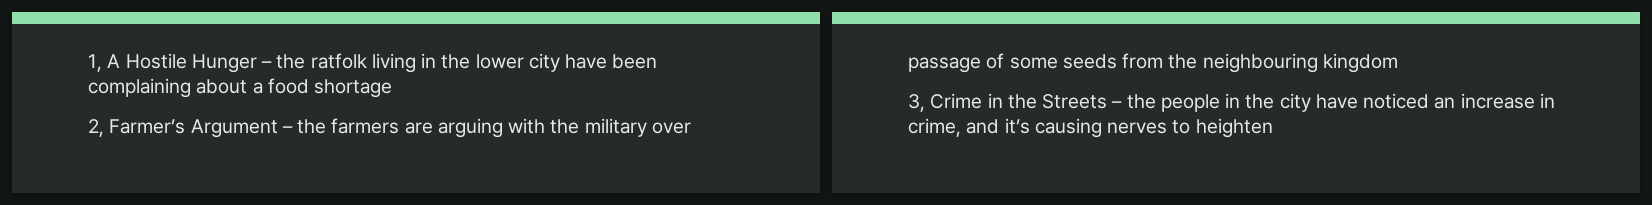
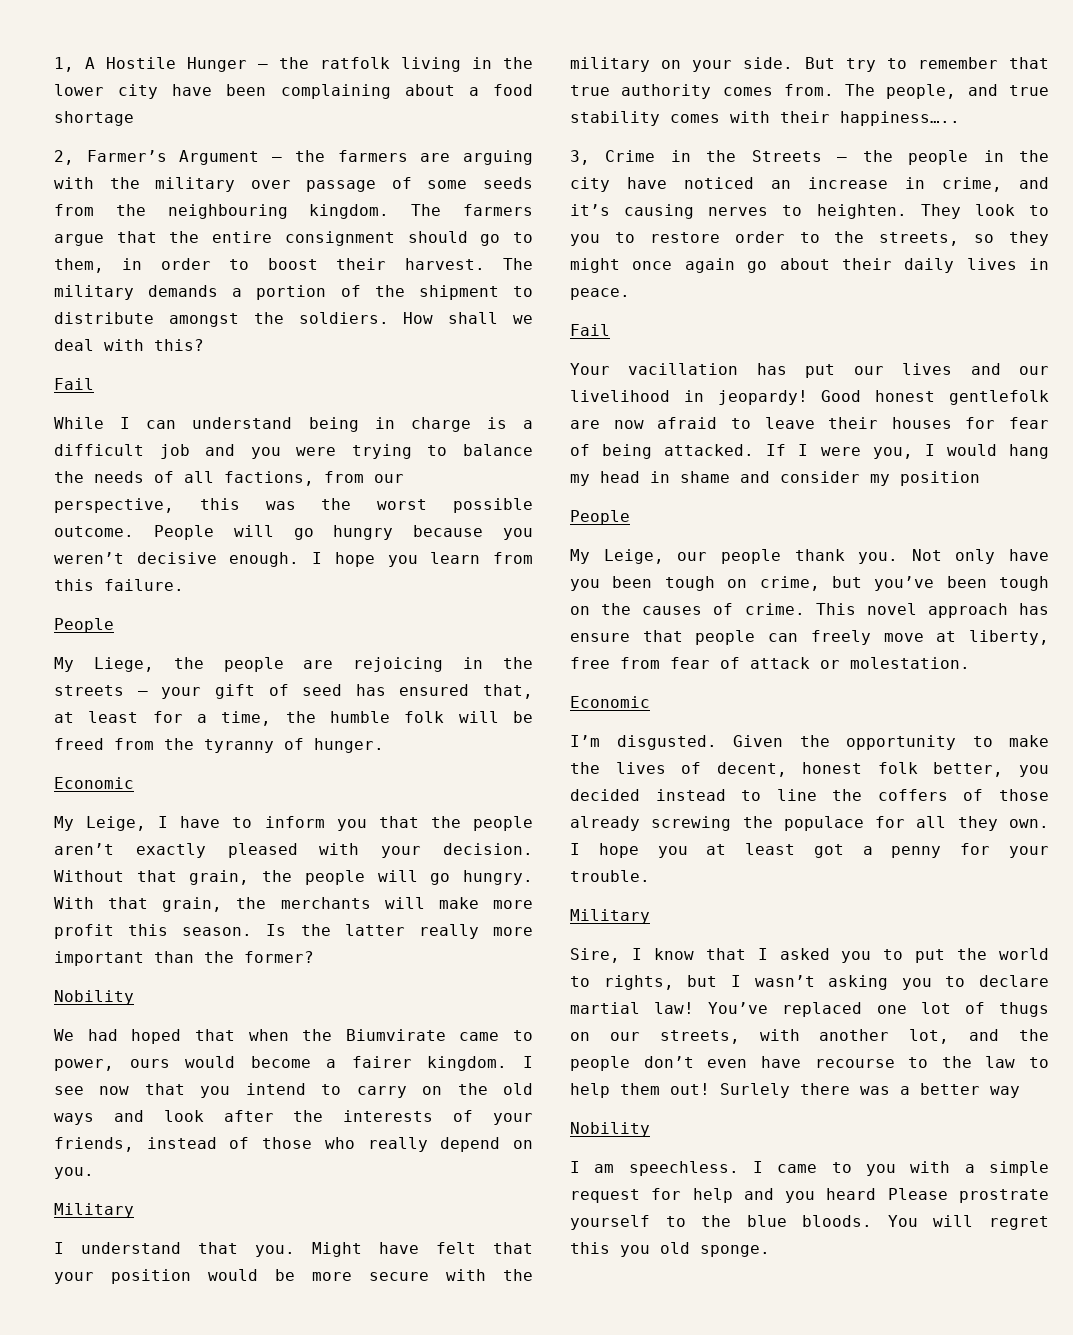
[1322,53,1398,73] kingdom -> [309,204,533,219] [54,231,533,246] [54,258,533,273] [54,285,534,300] [54,312,533,327] [54,339,204,351] [54,378,94,390] [54,417,533,432] [54,444,533,459] [54,471,404,486] [54,498,533,513] [54,525,533,540] [54,552,533,567] [54,579,184,591] [54,618,114,633] [54,657,533,672] [54,684,533,699] [54,711,533,726] [54,738,384,753] [54,777,134,789] [54,816,533,831] [54,843,533,858] [54,870,533,885] [54,897,533,912] [54,924,533,939] [54,951,314,966] [54,990,134,1005] [54,1029,533,1044] [54,1056,533,1071] [54,1083,533,1098] [54,1110,533,1125] [54,1137,533,1152] [54,1167,94,1179] [54,1203,134,1218] [54,1242,533,1257] [54,1269,533,1284] [570,57,1049,72] [570,84,1049,99] [570,111,960,126] kingdom. The farmers argue that the entire consignment should go to them, in order to boost their harvest. The military demands a portion of the shipment to distribute amongst the soldiers. How shall we deal with this? // Fail // While I can understand being in charge is a difficult job and you were trying to balance the needs of all factions, from our perspective, this was the worst possible outcome. People will go hungry because you weren’t decisive enough. I hope you learn from this failure. // People // My Liege, the people are rejoicing in the streets – your gift of seed has ensured that, at least for a time, the humble folk will be freed from the tyranny of hunger. // Economic // My Leige, I have to inform you that the people aren’t exactly pleased with your decision. Without that grain, the people will go hungry. With that grain, the merchants will make more profit this season. Is the latter really more important than the former? // Nobility // We had hoped that when the Biumvirate came to power, ours would become a fairer kingdom. I see now that you intend to carry on the old ways and look after the interests of your friends, instead of those who really depend on you. // Military // I understand that you. Might have felt that your position would be more secure with the military on your side. But try to remember that true authority comes from. The people, and true stability comes with their happiness…..
[1195,118,1273,138] heighten -> [816,204,1049,219] [570,231,1049,246] [570,258,1049,273] [570,288,630,300] [570,324,610,336] [570,363,1049,378] [570,390,1049,405] [570,417,1049,429] [570,444,1049,459] [570,471,980,486] [570,510,630,525] [570,549,1049,564] [570,576,1049,591] [570,603,1049,618] [570,630,1049,645] [570,657,970,669] [570,696,650,708] [570,735,1049,750] [570,762,1049,777] [570,789,1049,801] [570,816,1049,831] [570,843,1049,858] [570,870,650,882] [570,909,650,924] [570,948,1049,963] [570,975,1049,990] [570,1002,1049,1017] [570,1029,1049,1044] [570,1056,1049,1071] [570,1083,1020,1098] [570,1122,650,1137] [570,1161,1049,1176] [570,1188,1049,1203] [570,1215,1049,1230] [570,1242,770,1257] heighten. They look to you to restore order to the streets, so they might once again go about their daily lives in peace. // Fail // Your vacillation has put our lives and our livelihood in jeopardy! Good honest gentlefolk are now afraid to leave their houses for fear of being attacked. If I were you, I would hang my head in shame and consider my position // People // My Leige, our people thank you. Not only have you been tough on crime, but you’ve been tough on the causes of crime. This novel approach has ensure that people can freely move at liberty, free from fear of attack or molestation. // Economic // I’m disgusted. Given the opportunity to make the lives of decent, honest folk better, you decided instead to line the coffers of those already screwing the populace for all they own. I hope you at least got a penny for your trouble. // Military // Sire, I know that I asked you to put the world to rights, but I wasn’t asking you to declare martial law! You’ve replaced one lot of thugs on our streets, with another lot, and the people don’t even have recourse to the law to help them out! Surlely there was a better way // Nobility // I am speechless. I came to you with a simple request for help and you heard Please prostrate yourself to the blue bloods. You will regret this you old sponge.

